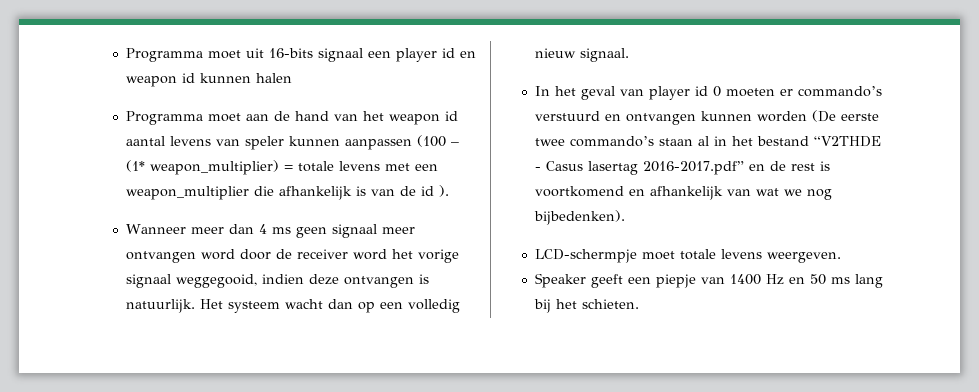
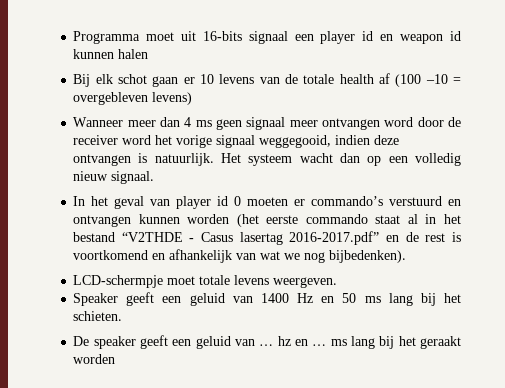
[126,111,459,125] [126,135,460,150] [126,160,439,175] [126,185,450,200] Programma moet aan de hand van het weapon id aantal levens van speler kunnen aanpassen (100 – (1* weapon_multiplier) = totale levens met een weapon_multiplier die afhankelijk is van de id ). -> [73,73,462,87] [73,92,193,105] Bij elk schot gaan er 10 levens van de totale health af (100 –10 = overgebleven levens)
[812,110,880,122] [535,136,694,147] (De eerste twee commando’s staan -> [236,214,401,227] (het eerste commando staat
[656,274,697,288] piepje -> [189,293,225,306] geluid
(640, 304) none -> [73,335,462,349] [73,354,116,364] // De speaker geeft een geluid van … hz en … ms lang bij het geraakt worden

